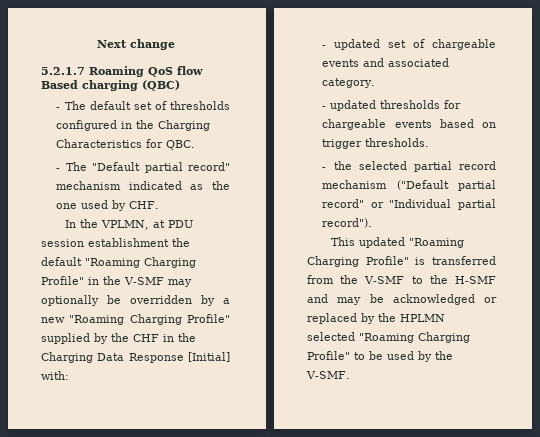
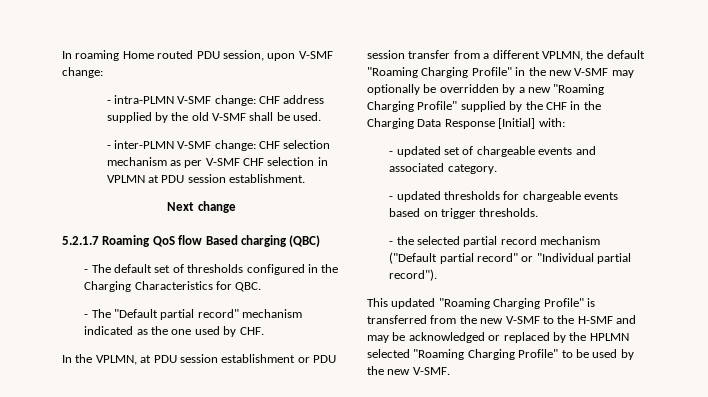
(96, 44) none -> [62,50,333,61] [62,67,103,78] [106,95,325,106] [106,112,322,123] [106,140,331,151] [106,157,328,168] [106,174,306,183] In roaming Home routed PDU session, upon V-SMF change: // - intra-PLMN V-SMF change: CHF address supplied by the old V-SMF shall be used. // - inter-PLMN V-SMF change: CHF selection mechanism as per V-SMF CHF selection in VPLMN at PDU session establishment. //
(169, 242) none -> [297,355,336,363] [367,50,583,61] or PDU session transfer from a different VPLMN,
(121, 280) none -> [548,70,572,76] new
(359, 279) none -> [480,318,504,324] new
(453, 355) none -> [387,369,411,375] new

